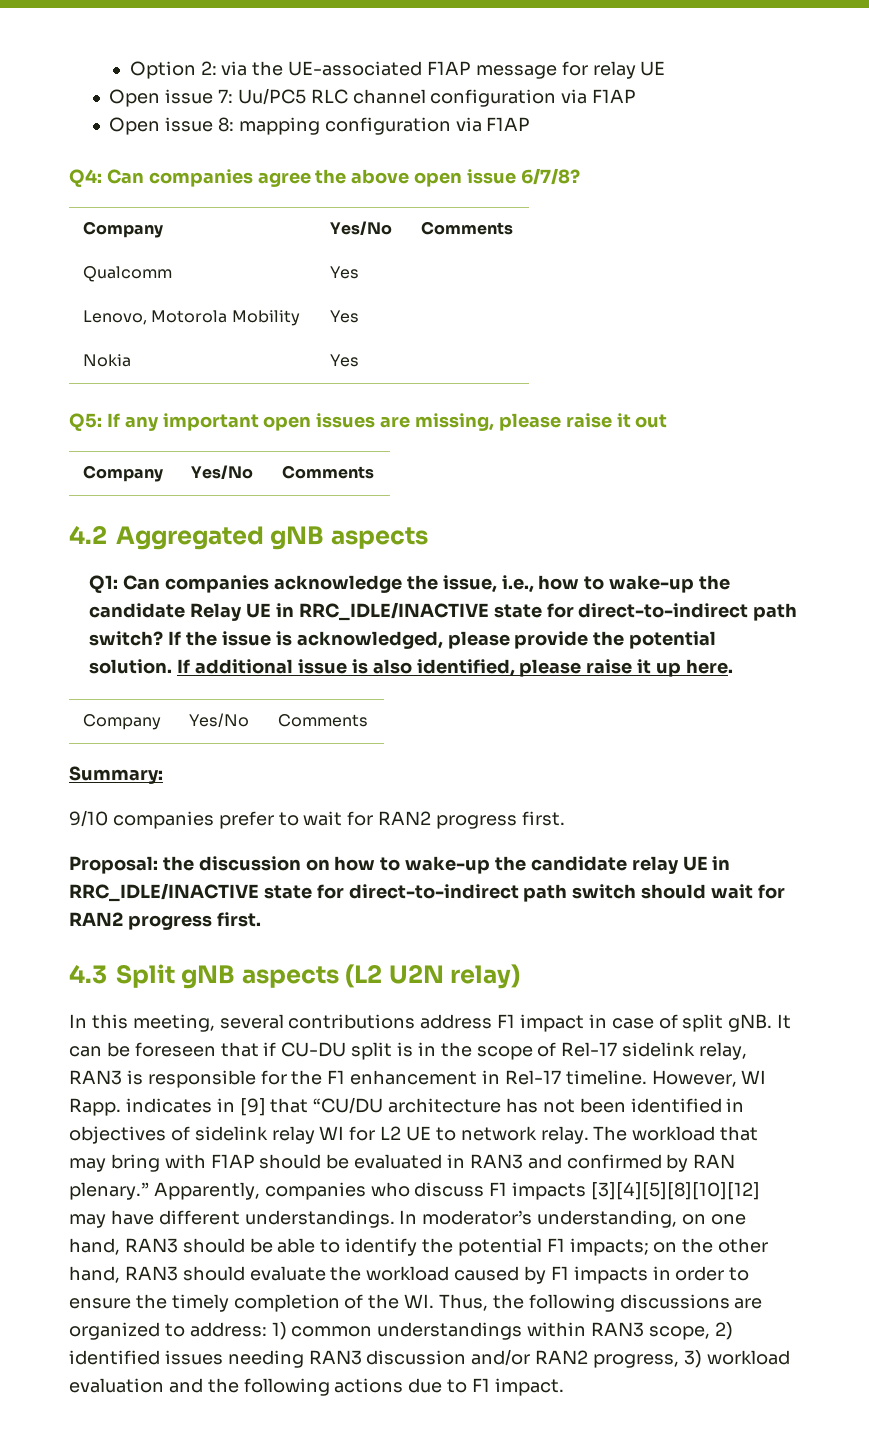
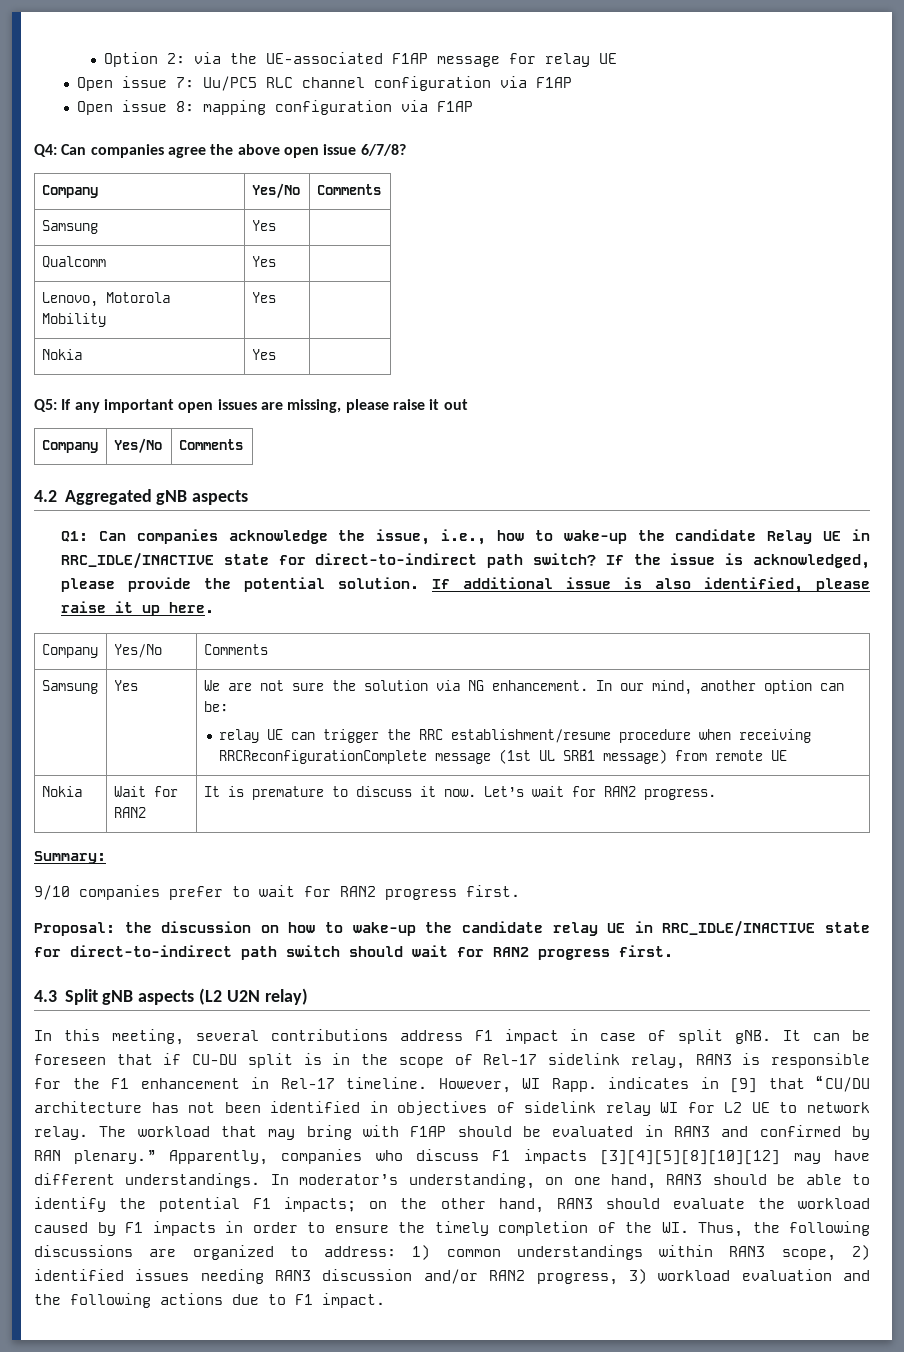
(513, 228) none -> [41,220,98,234] [251,220,276,231] // Samsung | Yes |
(368, 720) none -> [41,680,98,694] [113,680,138,691] [203,680,844,695] [203,701,228,712] [218,729,811,743] [218,749,787,764] [41,786,82,797] [113,786,178,797] [113,807,146,818] [203,786,716,800] // Samsung | Yes | We are not sure the solution via NG enhancement. In our mind, another option can be: // relay UE can trigger the RRC establishment/resume procedure when receiving RRCReconfigurationComplete message (1st UL SRB1 message) from remote UE // Nokia | Wait for RAN2 | It is premature to discuss it now. Let’s wait for RAN2 progress.

